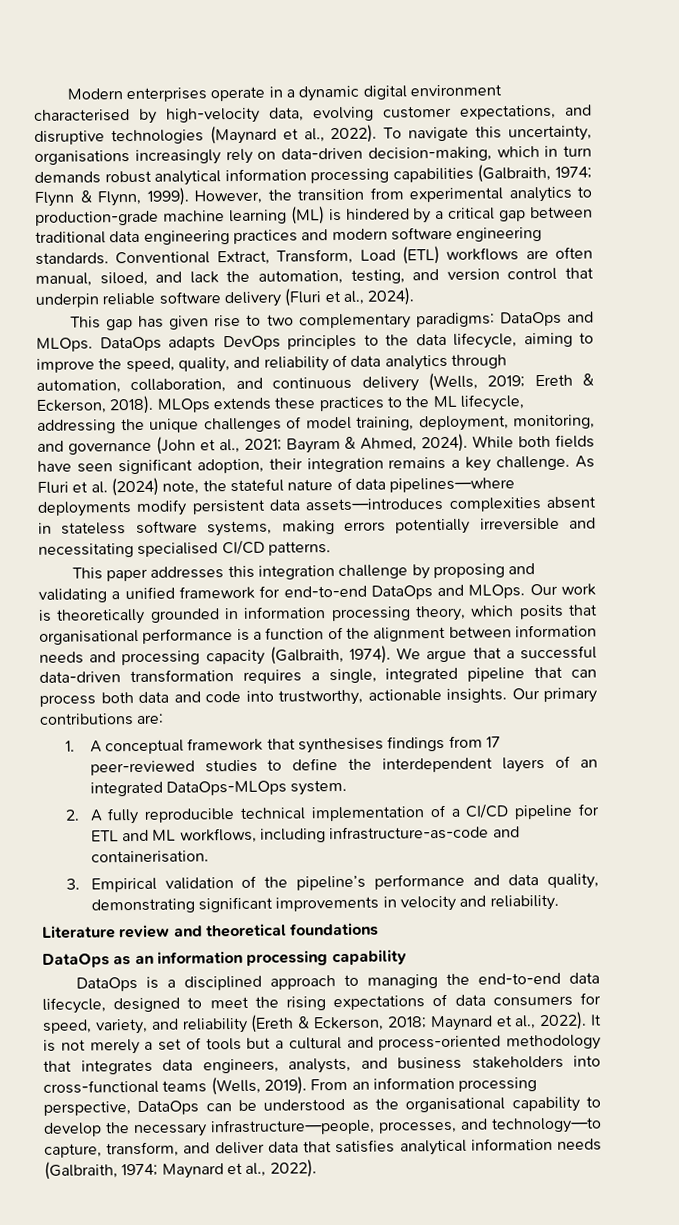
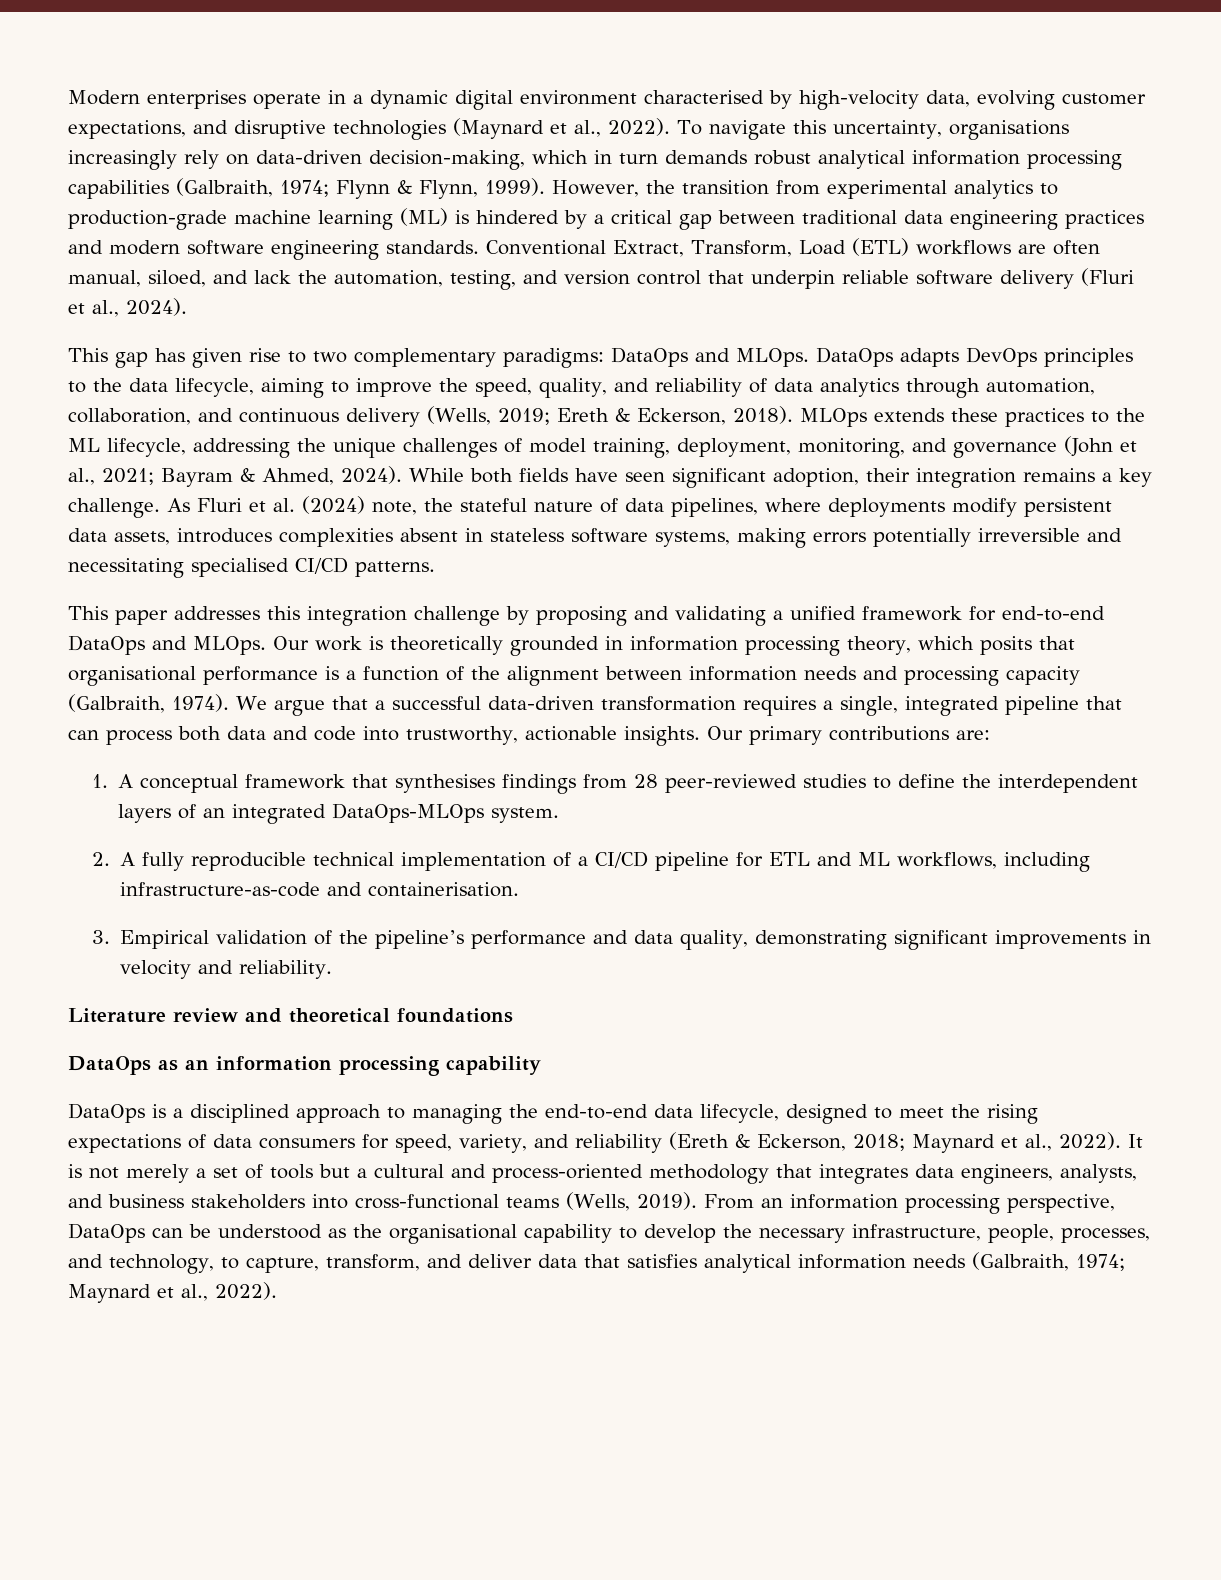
[389,477,516,493] pipelines—where -> [671,498,821,517] pipelines, where
[305,497,445,512] assets—introduces -> [114,528,272,545] assets, introduces
[485,736,501,748] 17 -> [634,774,659,788] 28
[210,1117,602,1136] infrastructure—people, processes, and technology—to -> [852,1224,1150,1243] [68,1254,239,1274] infrastructure, people, processes, and technology, to

